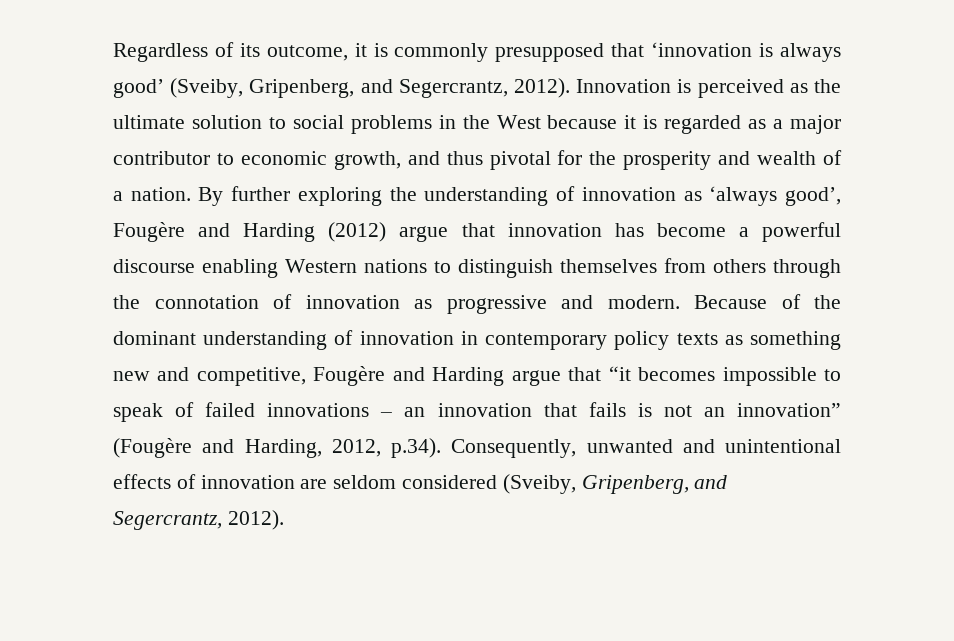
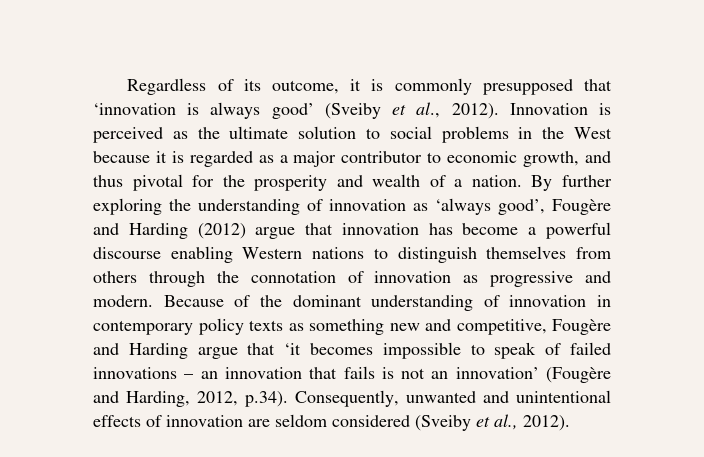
[170,78,508,98] (Sveiby, Gripenberg, and Segercrantz, -> [324,102,441,119] (Sveiby et al.,
[608,366,631,381] “it -> [284,343,302,355] ‘it
[737,403,841,417] innovation” -> [455,367,539,379] innovation’
[502,474,728,494] [113,511,222,530] (Sveiby, Gripenberg, and Segercrantz, -> [415,414,518,431] (Sveiby et al.,

